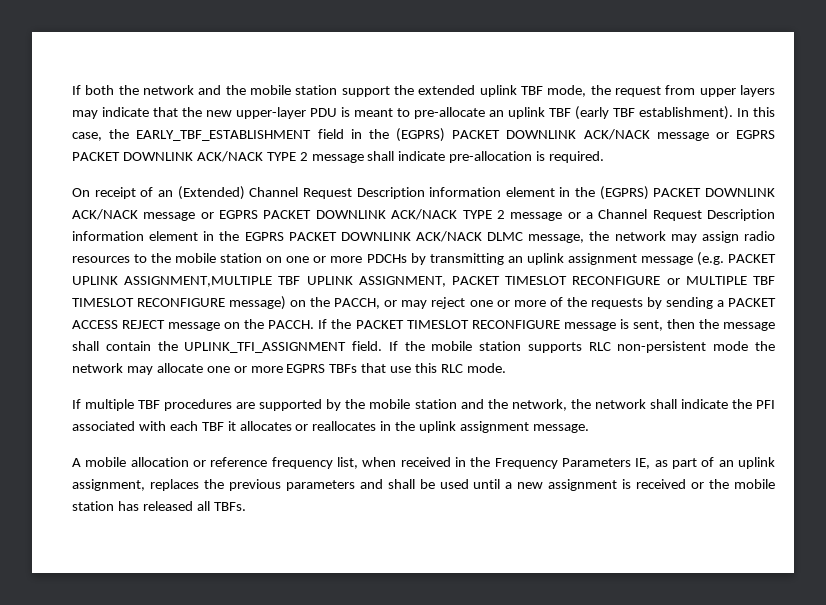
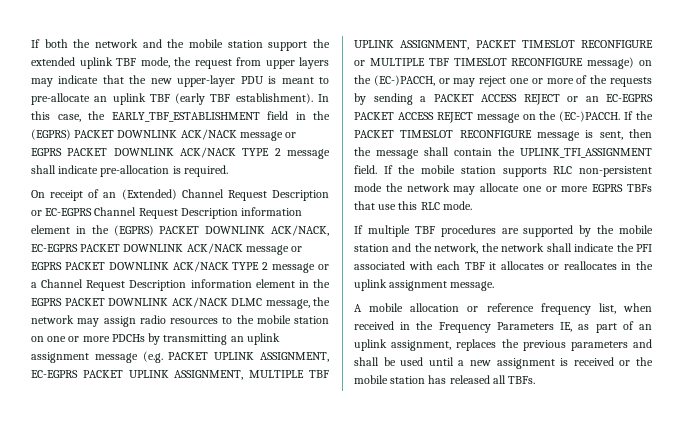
(425, 193) none -> [31,207,238,219] or EC-EGPRS Channel Request Description
(775, 192) none -> [271,225,329,236] [31,244,184,252] ACK/NACK, EC-EGPRS PACKET DOWNLINK
[124,276,273,287] ASSIGNMENT,MULTIPLE -> [260,352,330,362] [31,370,305,380] ASSIGNMENT, EC-EGPRS PACKET UPLINK ASSIGNMENT, MULTIPLE
[334,298,381,309] PACCH, -> [373,75,435,86] (EC-)PACCH,
(166, 324) none -> [567,94,653,102] [354,112,473,123] or an EC-EGPRS PACKET ACCESS REJECT
[268,320,315,329] PACCH. -> [559,111,621,122] (EC-)PACCH.

